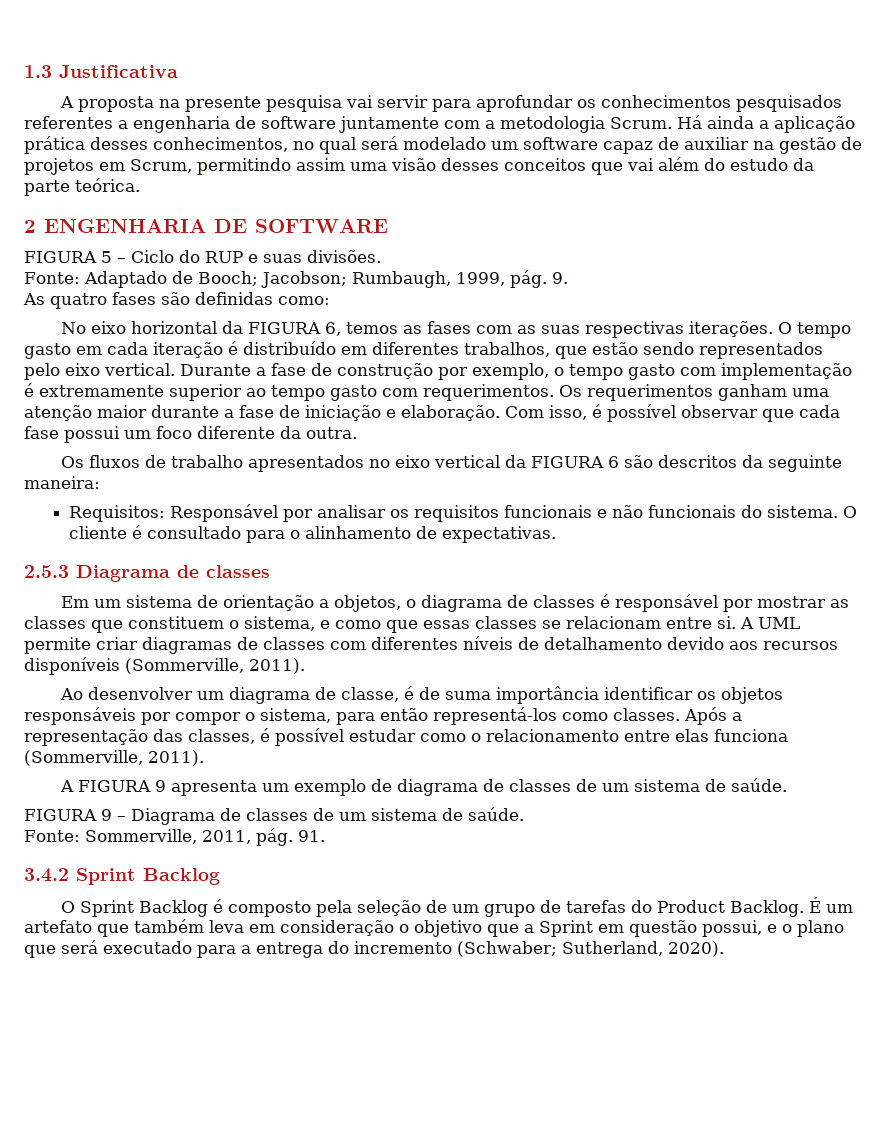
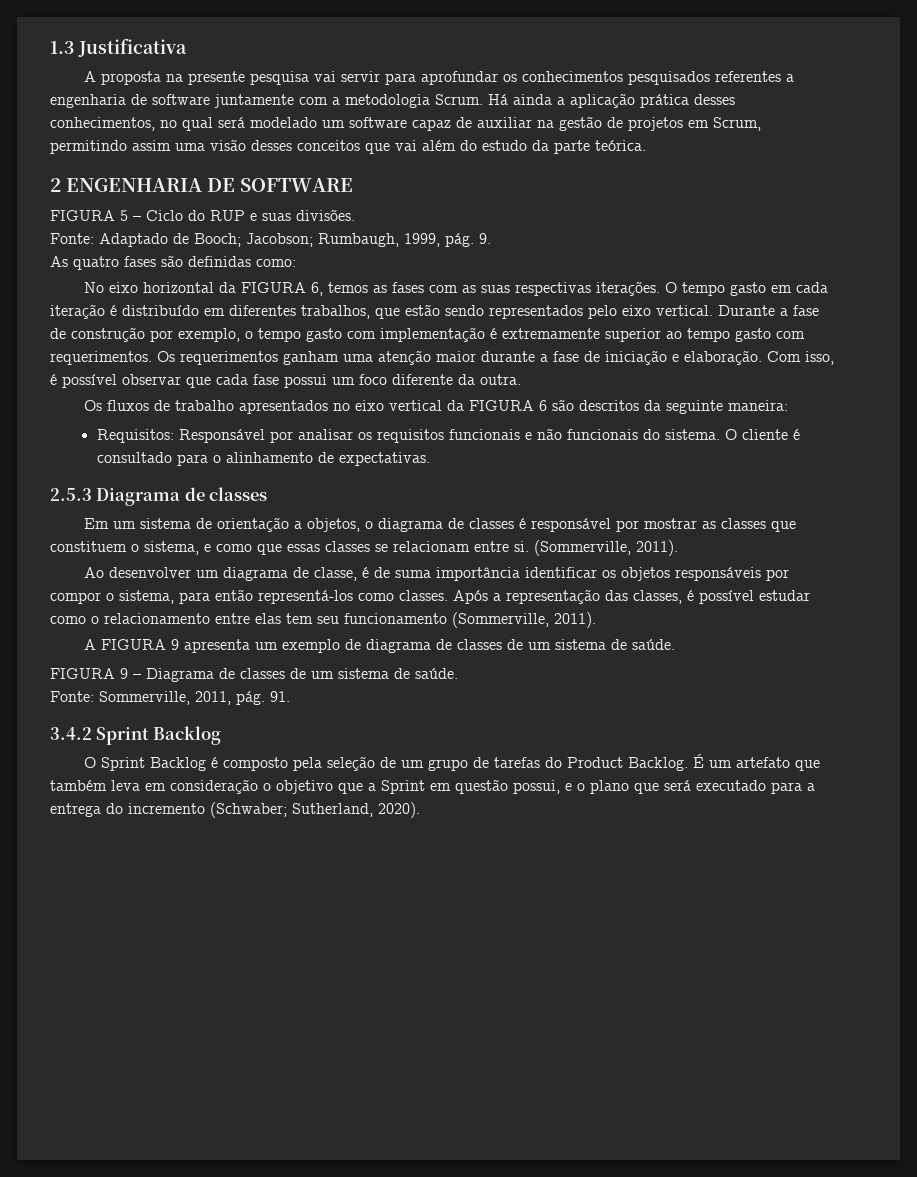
[740,617,800,629] [24,636,838,654] [24,657,120,675] A UML permite criar diagramas de classes com diferentes níveis de detalhamento devido aos recursos disponíveis -> (529, 546) none
[714,729,788,742] funciona -> [286,613,447,624] tem seu funcionamento

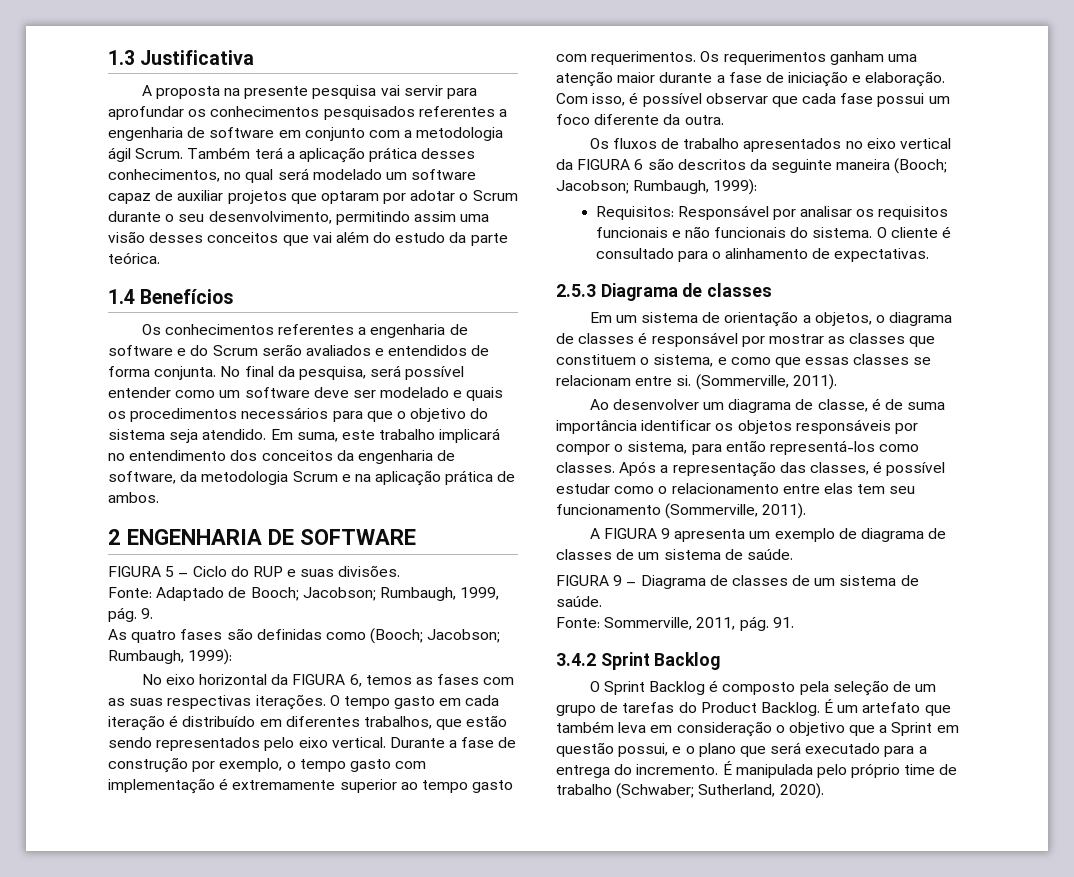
[214,94,294,108] juntamente -> [278,127,365,141] em conjunto
[435,94,552,105] Scrum. Há ainda -> [108,147,283,162] ágil Scrum. Também terá
[537,116,761,131] na gestão de projetos em Scrum, -> [227,190,518,204] [108,211,332,224] projetos que optaram por adotar o Scrum durante o seu desenvolvimento,
(646, 145) none -> [108,289,234,304] [141,324,468,338] [108,344,490,356] [108,365,465,380] [108,387,504,401] [108,407,489,422] [108,428,501,443] [108,450,456,464] [108,470,516,486] [108,492,159,503] // 1.4 Benefícios // Os conhecimentos referentes a engenharia de software e do Scrum serão avaliados e entendidos de forma conjunta. No final da pesquisa, será possível entender como um software deve ser modelado e quais os procedimentos necessários para que o objetivo do sistema seja atendido. Em suma, este trabalho implicará no entendimento dos conceitos da engenharia de software, da metodologia Scrum e na aplicação prática de ambos.
[256,259,296,267] como: -> [325,628,501,644] [108,649,233,665] como (Booch; Jacobson; Rumbaugh, 1999):
[728,400,789,411] maneira: -> [836,158,948,174] [556,179,758,195] maneira (Booch; Jacobson; Rumbaugh, 1999):
[128,803,205,814] incremento -> [636,761,958,778] [556,784,612,795] incremento. É manipulada pelo próprio time de trabalho

